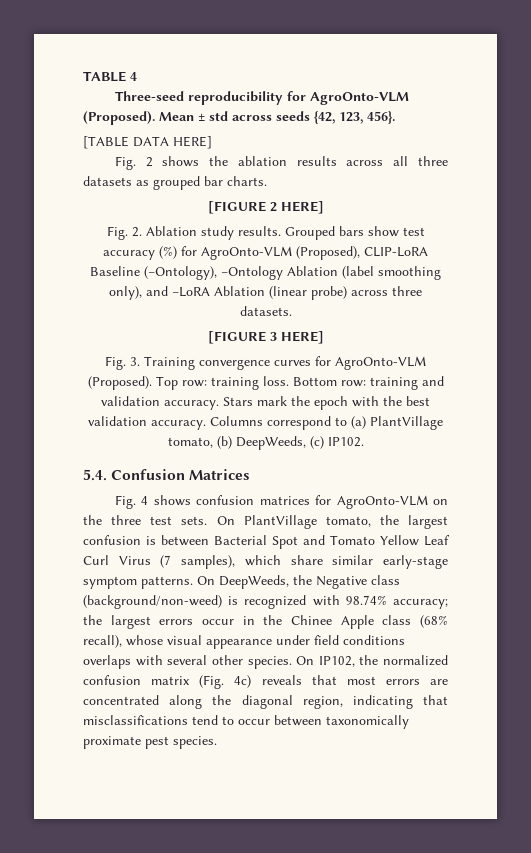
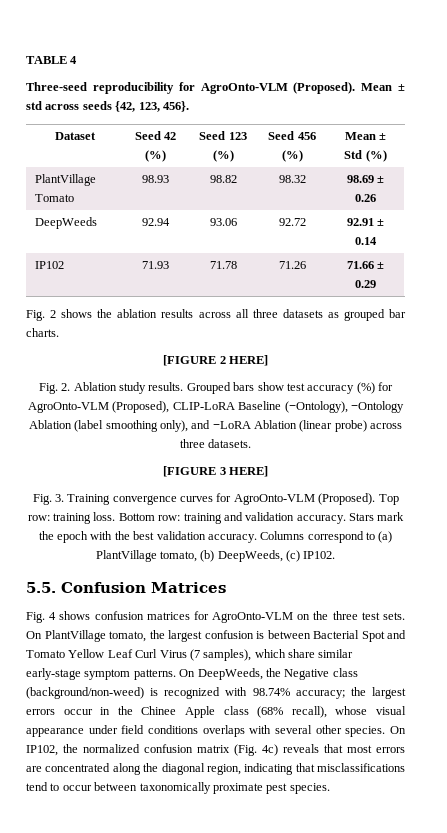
[83,136,212,149] // [TABLE DATA HERE] -> [54,132,96,140] [134,131,177,140] [145,150,166,162] [199,131,247,140] [212,150,234,162] [268,131,316,140] [281,150,303,162] [344,132,387,140] [344,150,387,162] [34,174,96,186] [34,194,74,202] [142,175,169,183] [209,175,237,183] [278,175,306,183] [346,175,385,183] [355,194,376,202] [34,217,97,229] [142,218,170,226] [209,218,237,226] [278,218,306,226] [346,218,385,226] [355,237,377,245] [34,261,64,269] [142,261,169,269] [209,261,237,269] [278,261,306,269] [346,261,385,269] [355,280,376,288] // Dataset | Seed 42 (%) | Seed 123 (%) | Seed 456 (%) | Mean ± Std (%) // PlantVillage Tomato | 98.93 | 98.82 | 98.32 | 98.69 ± 0.26 // DeepWeeds | 92.94 | 93.06 | 92.72 | 92.91 ± 0.14 // IP102 | 71.93 | 71.78 | 71.26 | 71.66 ± 0.29
[83,469,107,481] 5.4. -> [26,582,56,593] 5.5.

